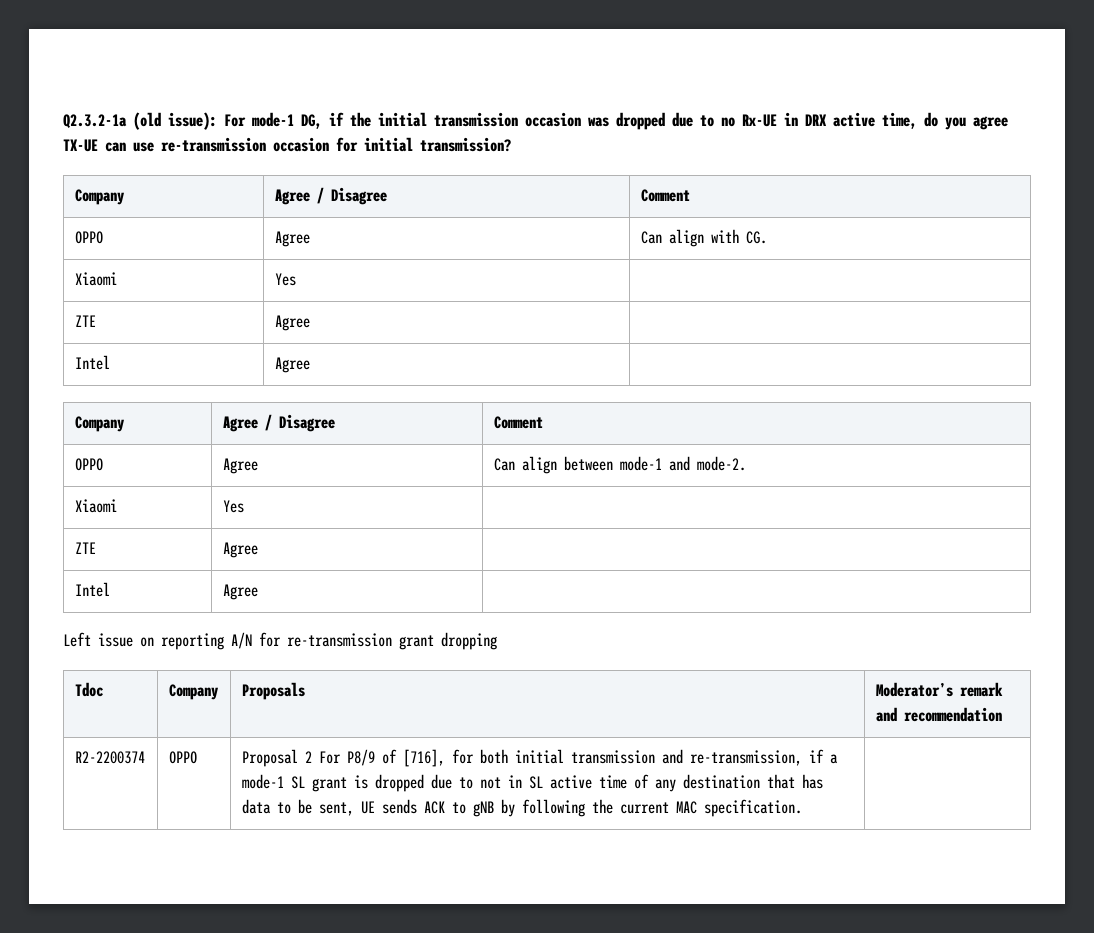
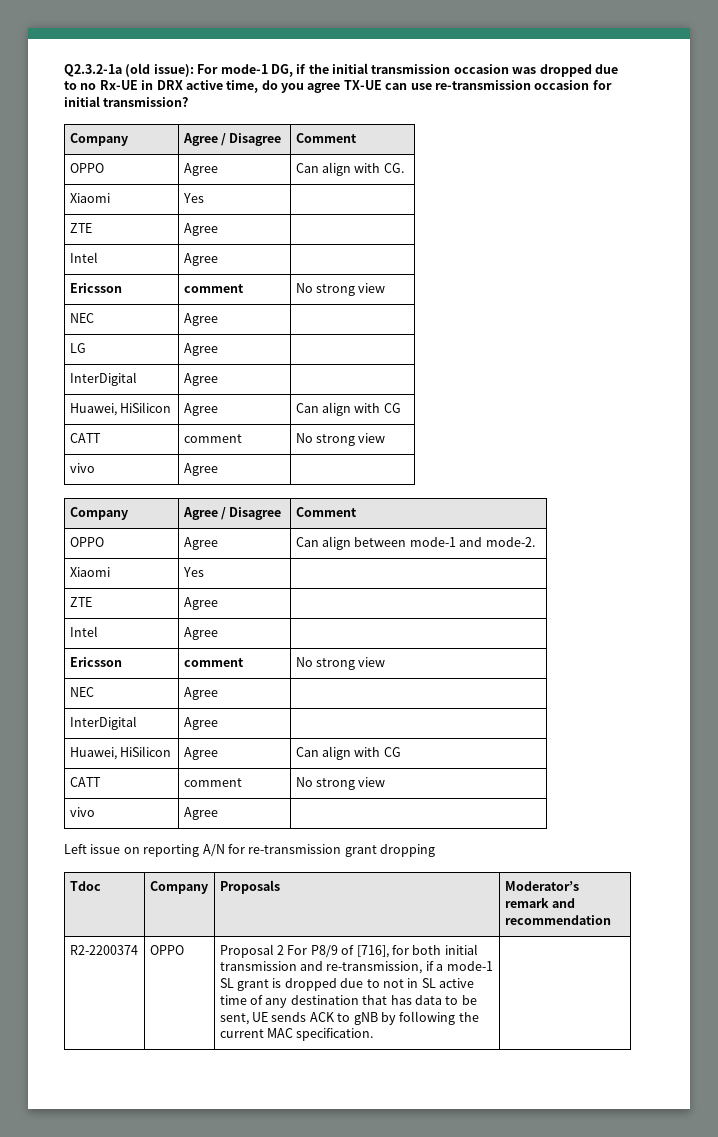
(310, 365) none -> [69,283,122,293] [183,284,244,293] [295,283,386,296] [69,313,94,323] [183,313,218,326] [69,343,86,353] [183,343,218,356] [69,372,137,386] [183,373,218,386] [69,402,172,416] [183,403,218,416] [295,402,401,416] [69,433,101,443] [183,434,242,443] [295,433,386,446] [69,463,95,473] [183,463,218,476] // Ericsson | comment | No strong view // NEC | Agree | // LG | Agree | // InterDigital | Agree | // Huawei, HiSilicon | Agree | Can align with CG // CATT | comment | No strong view // vivo | Agree |
(258, 592) none -> [69,657,122,667] [183,658,244,667] [295,657,386,670] [69,687,94,697] [183,687,218,700] [69,716,137,730] [183,717,218,730] [69,746,172,760] [183,747,218,760] [295,746,401,760] [69,777,101,787] [183,778,242,787] [295,777,386,790] [69,807,95,817] [183,807,218,820] // Ericsson | comment | No strong view // NEC | Agree | // InterDigital | Agree | // Huawei, HiSilicon | Agree | Can align with CG // CATT | comment | No strong view // vivo | Agree |

